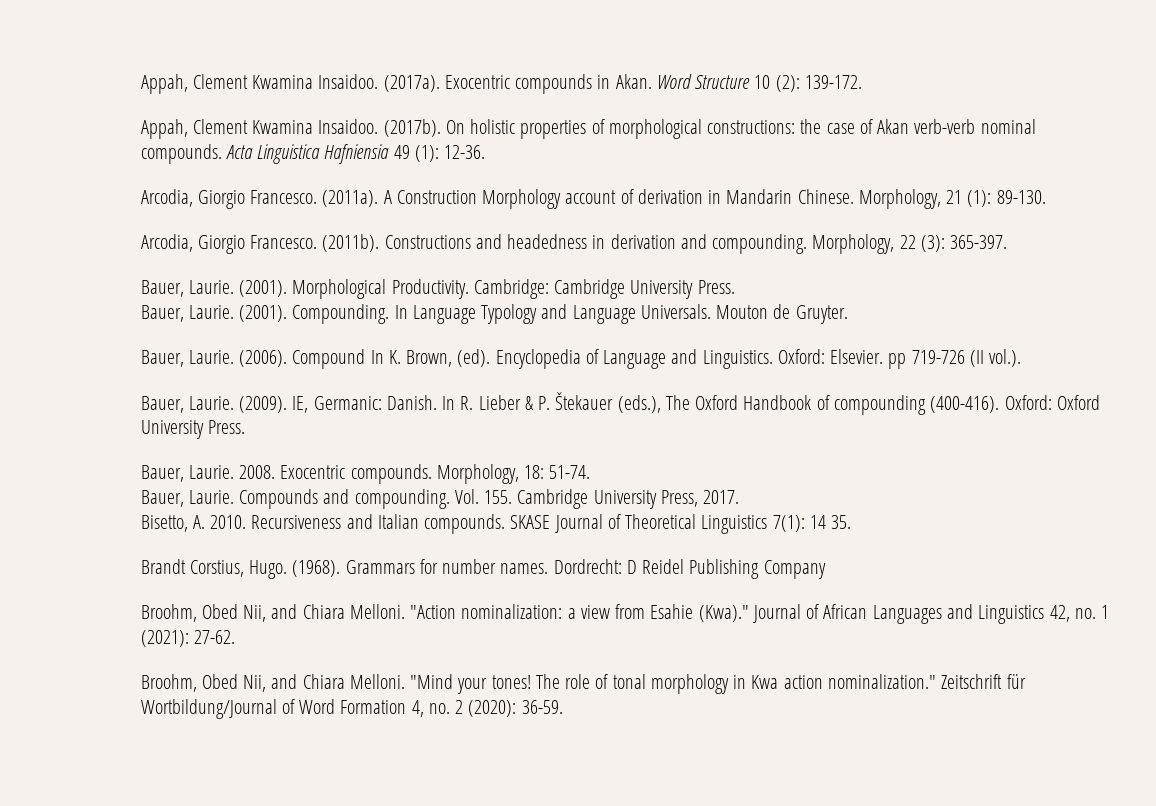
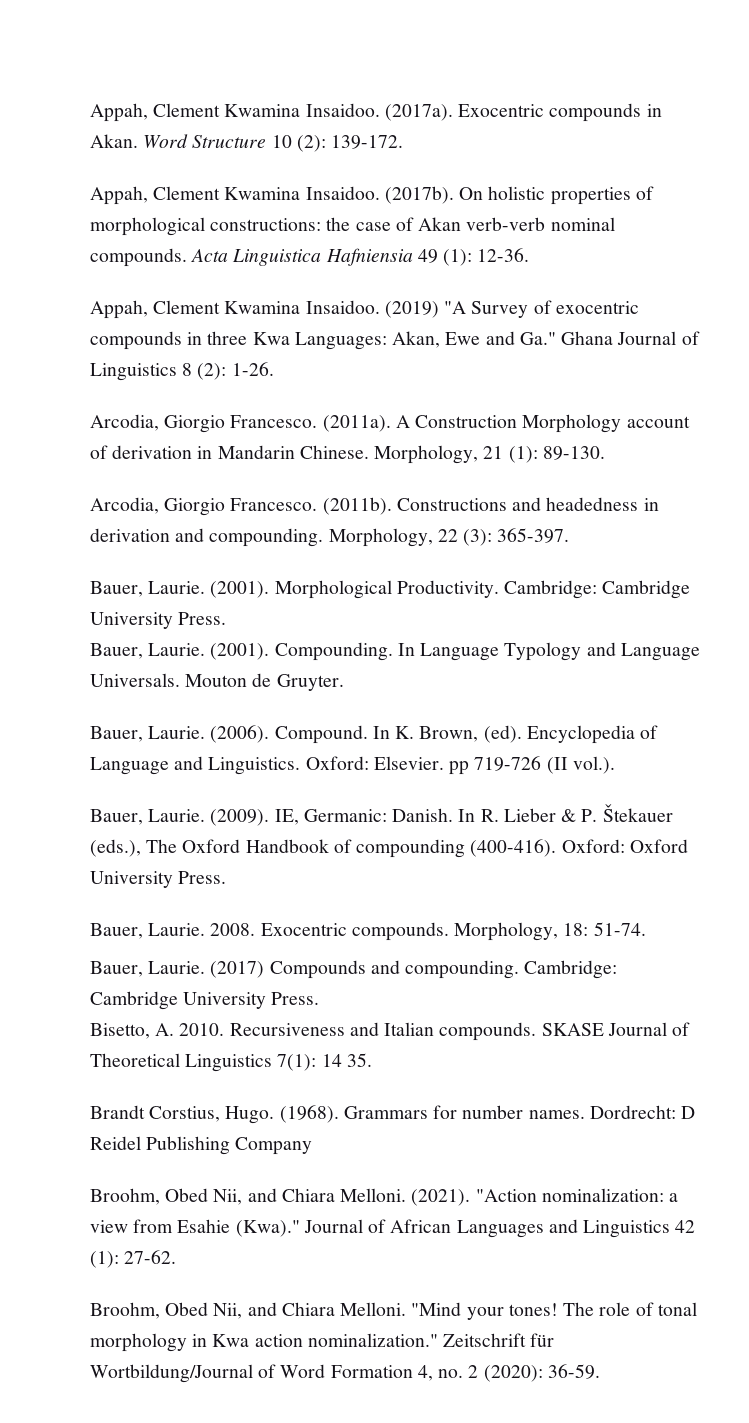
(486, 152) none -> [89,300,639,319] [89,331,700,350] [89,362,274,381] // Appah, Clement Kwamina Insaidoo. (2019) "A Survey of exocentric compounds in three Kwa Languages: Akan, Ewe and Ga." Ghana Journal of Linguistics 8 (2): 1-26.
[292,349,366,369] Compound -> [274,725,368,744] Compound.
(234, 497) none -> [210,961,265,978] (2017)
[454,489,740,509] Vol. 155. Cambridge University Press, 2017. -> [524,960,618,979] [89,991,320,1010] Cambridge: Cambridge University Press.
(405, 611) none -> [411,1189,471,1206] (2021).
[1049,605,1110,622] [140,630,189,647] 42, no. 1 (2021): -> [675,1220,696,1233] [89,1251,119,1268] 42 (1):

